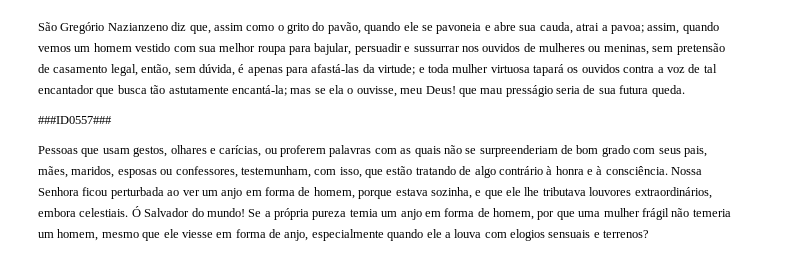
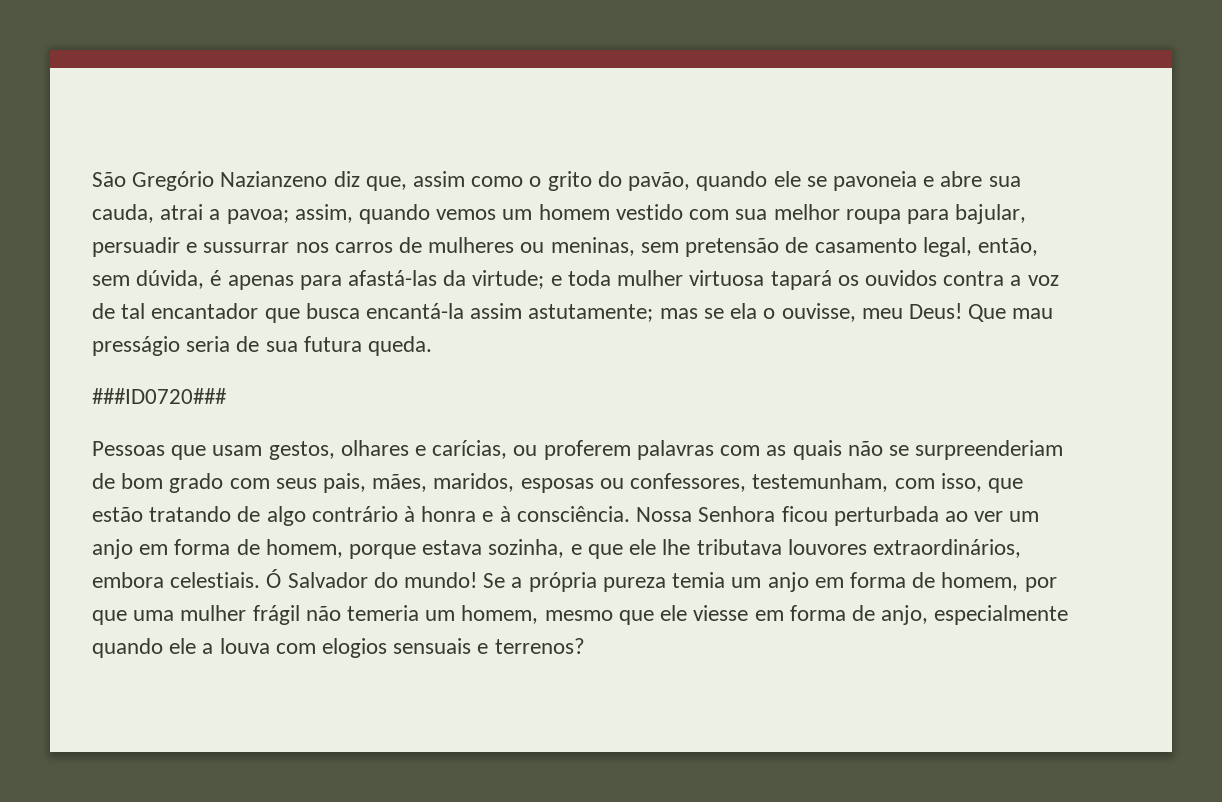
[482,43,521,52] ouvidos -> [334,242,393,253] carros
[150,85,287,96] tão astutamente encantá-la; -> [366,303,654,322] encantá-la assim astutamente;
[458,88,477,97] que -> [968,304,1007,322] Que
[38,116,112,124] ###ID0557### -> [92,388,227,404] ###ID0720###

